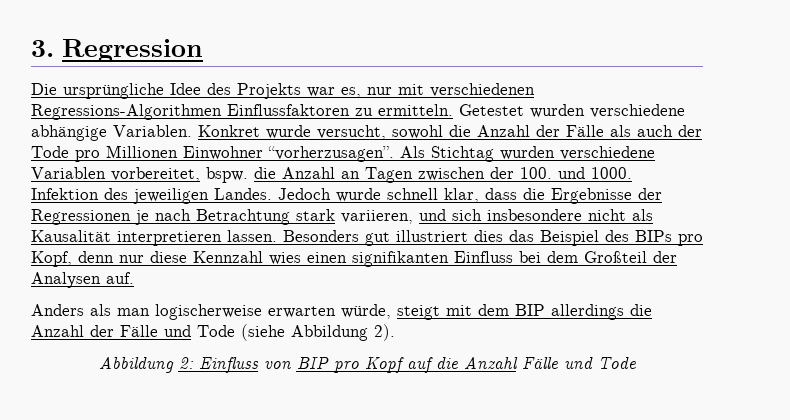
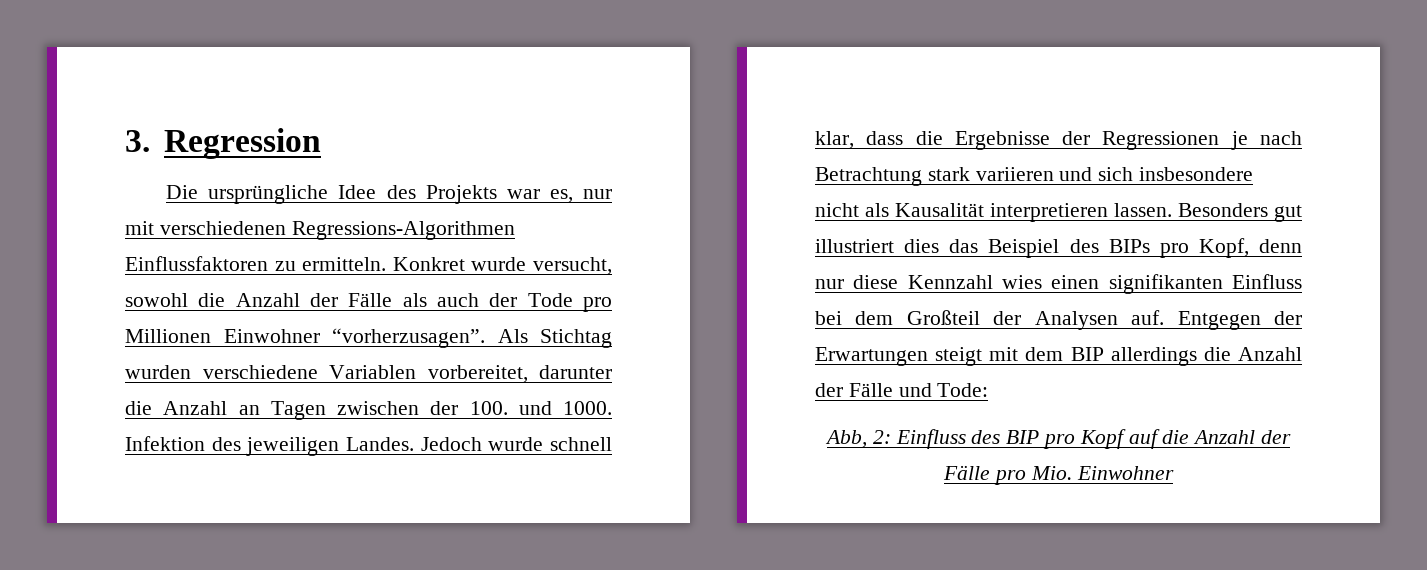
[459,104,685,118] [31,125,192,141] Getestet wurden verschiedene abhängige Variablen. -> (387, 264) none
[206,167,248,183] bspw. -> [539,365,612,379] darunter
[341,210,413,224] variieren, -> [975,167,1054,181] variieren
[31,304,391,320] // Anders als man logischerweise erwarten würde, -> [1177,311,1302,330] [815,347,928,366] Entgegen der Erwartungen
[197,324,395,341] [98,357,174,373] Tode (siehe Abbildung 2). // Abbildung -> [937,383,989,397] [824,430,867,448] Tode: // Abb,
[263,361,291,369] von -> [971,430,1001,444] des
[521,357,636,369] Fälle und Tode -> [1261,430,1292,444] [943,465,1174,485] der Fälle pro Mio. Einwohner

